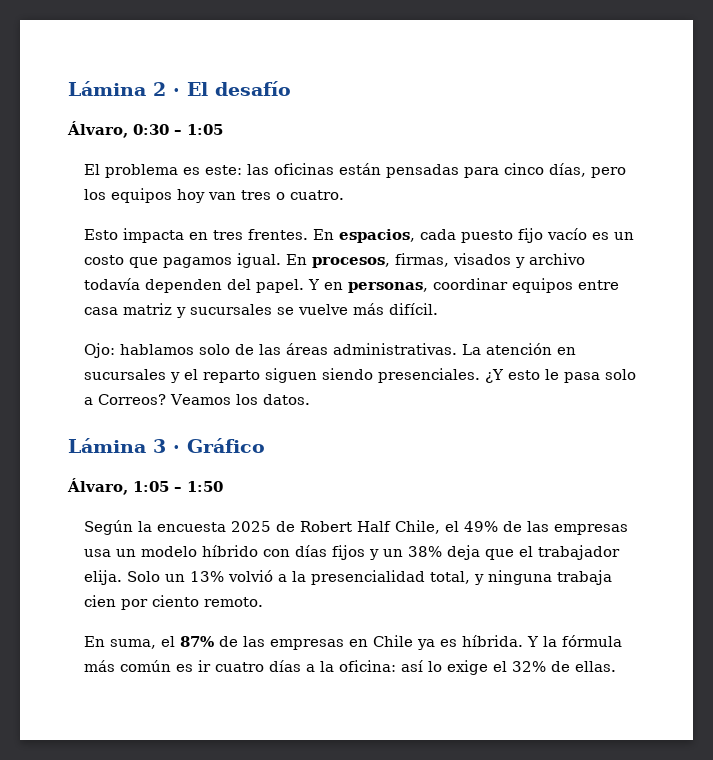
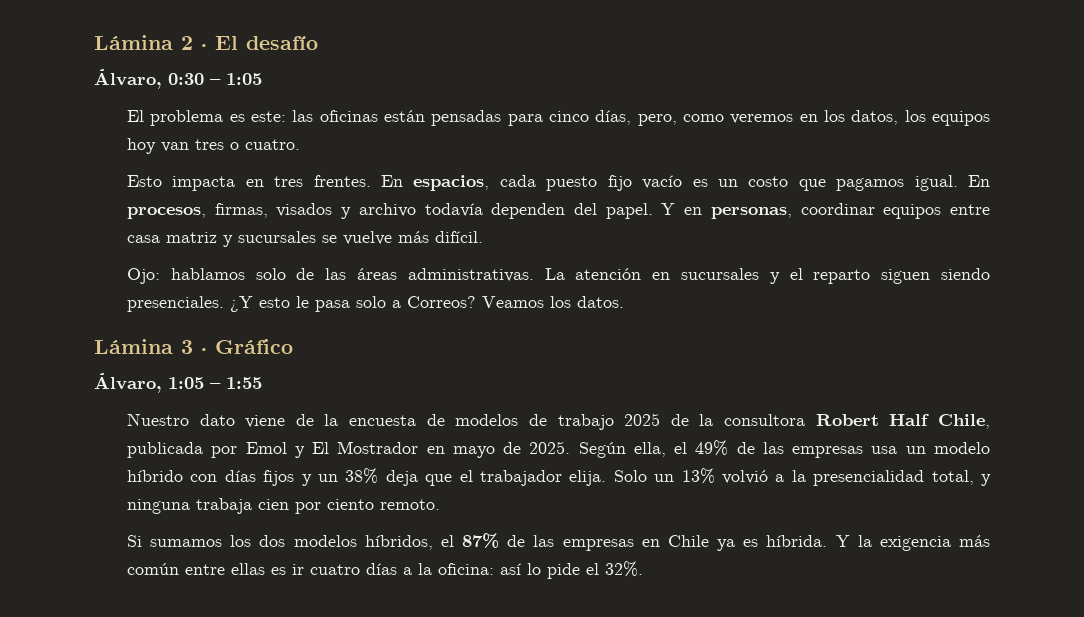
[591,167,627,178] pero -> [637,110,899,126] pero, como veremos en los datos,
[187,481,223,492] [84,520,441,535] 1:50 // Según la encuesta 2025 de Robert Half Chile, -> [226,377,262,389] [126,413,990,430] [126,441,666,458] 1:55 // Nuestro dato viene de la encuesta de modelos de trabajo 2025 de la consultora Robert Half Chile, publicada por Emol y El Mostrador en mayo de 2025. Según ella,
[84,636,157,649] En suma, -> [126,535,433,550] Si sumamos los dos modelos híbridos,
[562,635,623,647] fórmula -> [879,536,951,551] exigencia
(172, 666) none -> [184,563,265,575] entre ellas
[447,660,617,675] exige el 32% de ellas. -> [546,561,643,579] pide el 32%.

